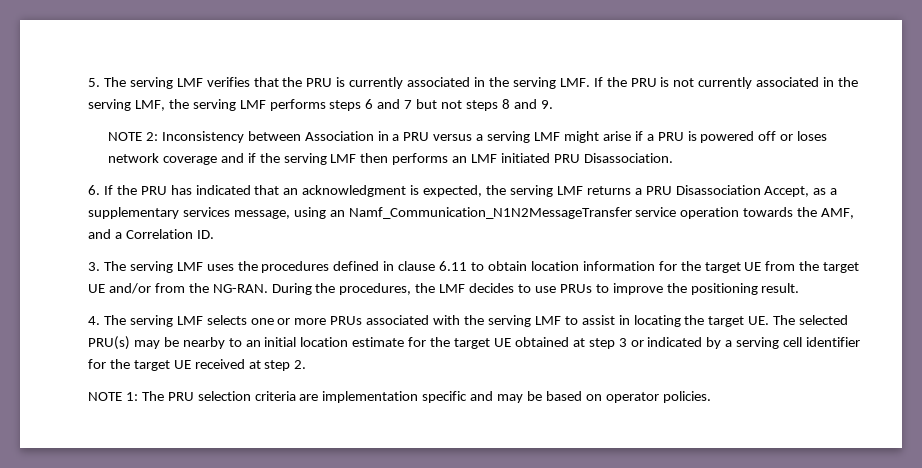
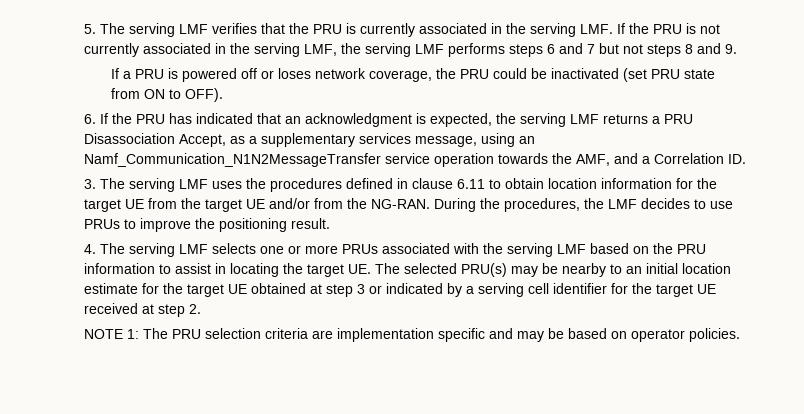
[107,131,643,143] NOTE 2: Inconsistency between Association in a PRU versus a serving LMF might arise if -> [111,68,120,79] If
[162,153,673,165] coverage and if the serving LMF then performs an LMF initiated PRU Disassociation. -> [369,68,716,82] [111,88,224,102] coverage, the PRU could be inactivated (set PRU state from ON to OFF).
(561, 320) none -> [589,243,706,254] [83,263,155,274] based on the PRU information

